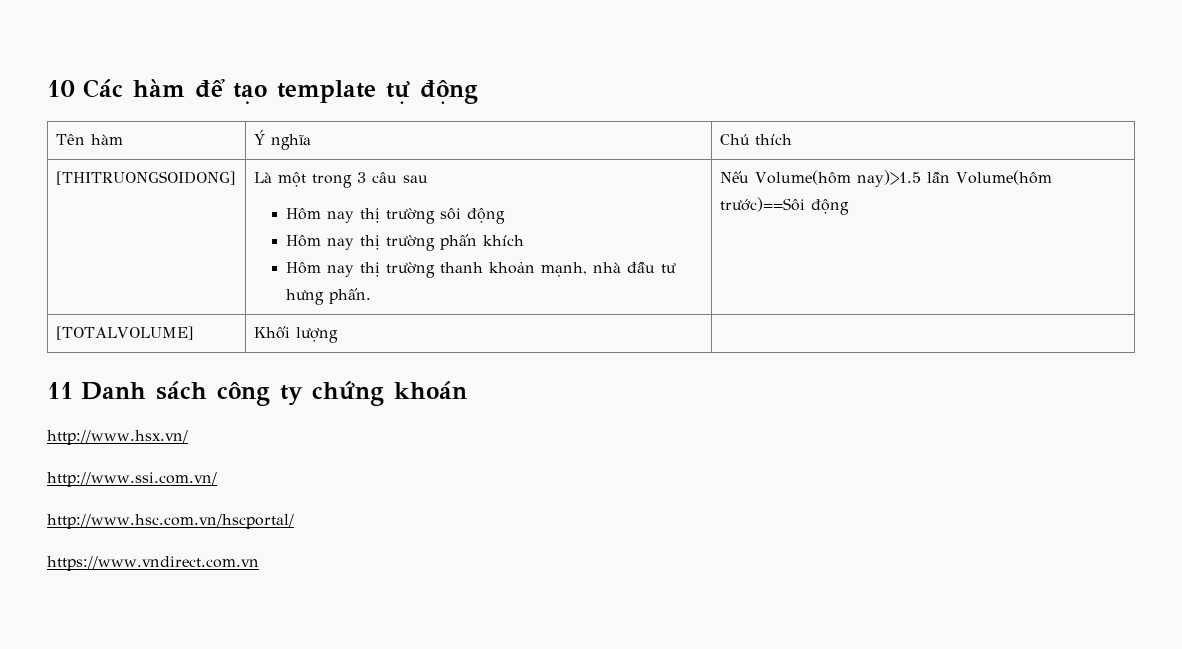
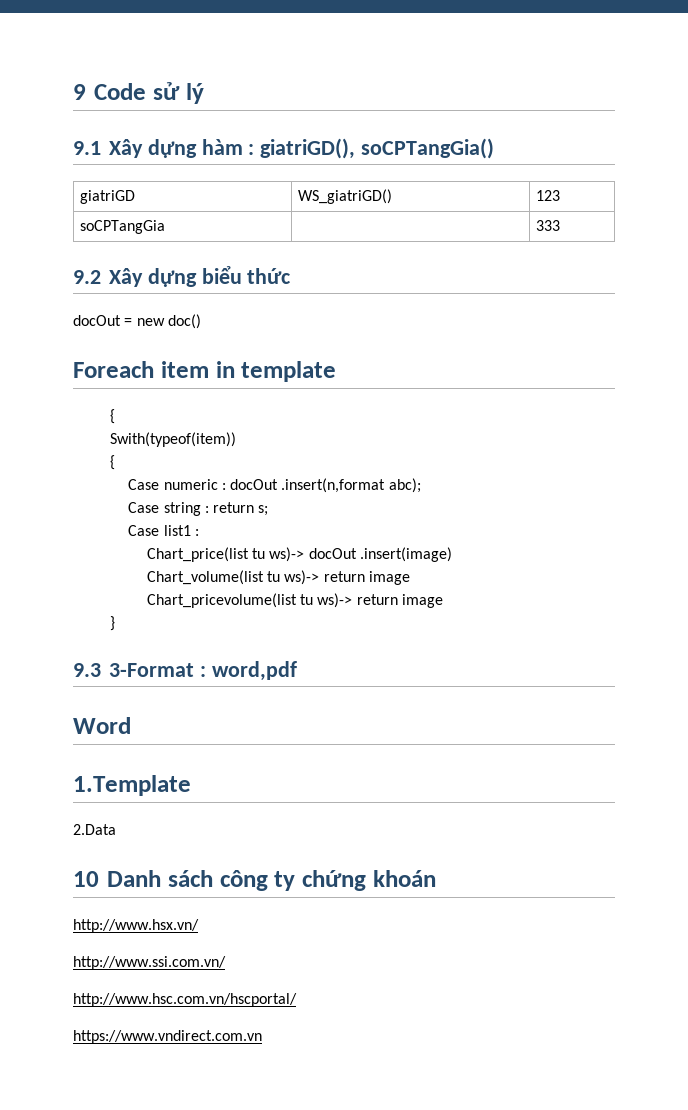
[47,79,478,104] [55,134,123,145] [253,130,311,150] [719,134,792,145] [55,171,236,185] [253,172,428,188] [285,208,505,224] [285,234,524,251] [285,261,676,278] [285,288,371,305] [719,170,1052,187] [719,197,849,215] [55,326,194,340] [253,326,338,343] [47,382,73,399] 10 Các hàm để tạo template tự động // Tên hàm | Ý nghĩa | Chú thích // [THITRUONGSOIDONG] | Là một trong 3 câu sau // Hôm nay thị trường sôi động // Hôm nay thị trường phấn khích // Hôm nay thị trường thanh khoản mạnh, nhà đầu tư hưng phấn. | Nếu Volume(hôm nay)>1.5 lần Volume(hôm trước)==Sôi động // [TOTALVOLUME] | Khối lượng | // 11 -> [73,82,204,104] [73,138,495,159] [79,190,135,204] [297,189,392,204] [535,190,560,201] [79,220,165,234] [535,220,560,231] [73,266,291,287] [73,314,201,329] [73,361,337,382] [109,409,115,424] [109,432,236,447] [109,455,115,470] [128,478,421,493] [128,502,269,516] [128,525,199,536] [146,547,452,562] [146,570,410,585] [146,593,443,608] [109,616,115,631] [73,661,297,681] [73,717,131,734] [73,775,191,796] [73,824,116,835] [73,871,99,887] 9 Code sử lý // 9.1 Xây dựng hàm : giatriGD(), soCPTangGia() // giatriGD | WS_giatriGD() | 123 // soCPTangGia | | 333 // 9.2 Xây dựng biểu thức // docOut = new doc() // Foreach item in template // { // Swith(typeof(item)) // { // Case numeric : docOut .insert(n,format abc); // Case string : return s; // Case list1 : // Chart_price(list tu ws)-> docOut .insert(image) // Chart_volume(list tu ws)-> return image // Chart_pricevolume(list tu ws)-> return image // } // 9.3 3-Format : word,pdf // Word // 1.Template // 2.Data // 10

